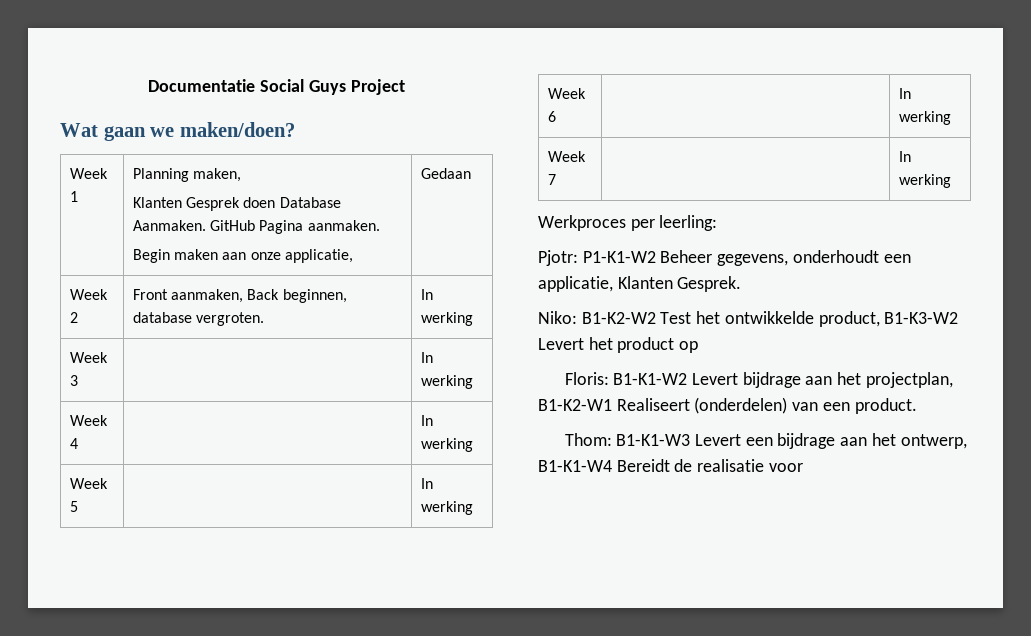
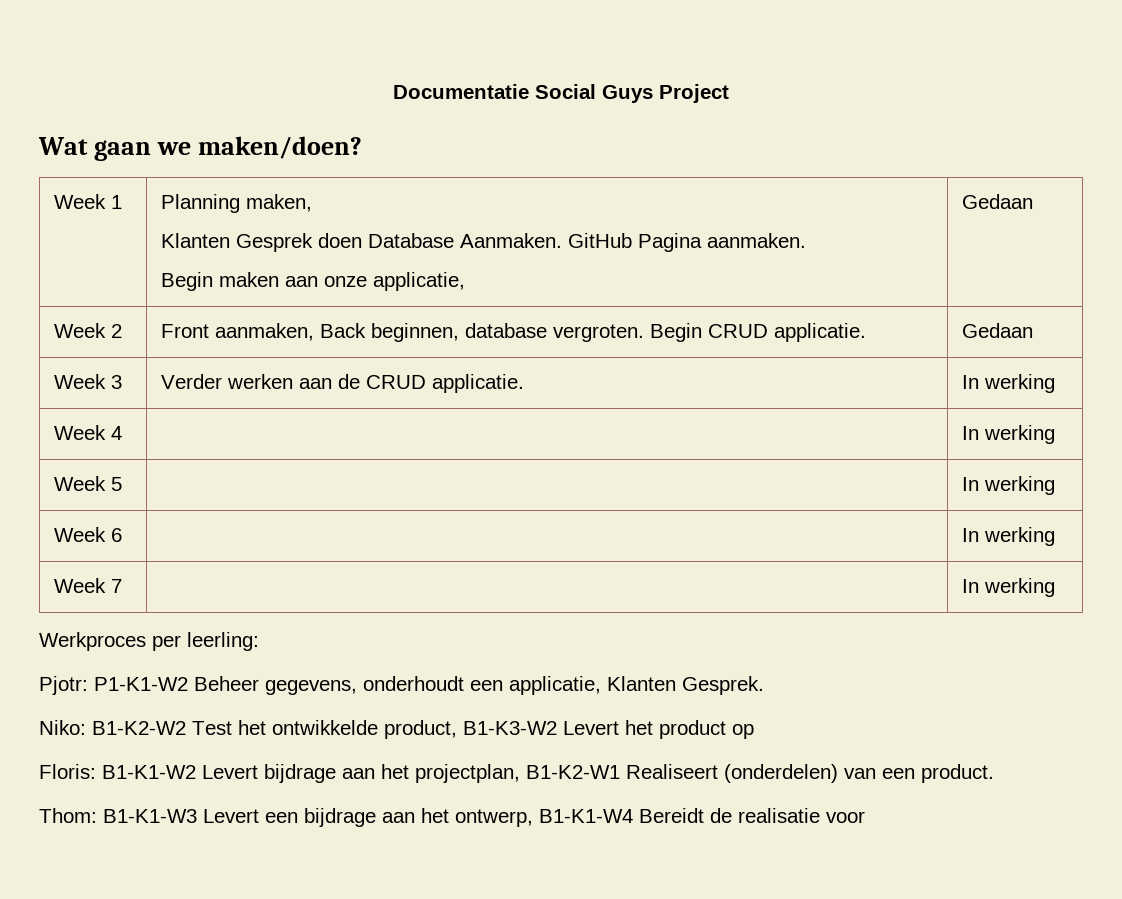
[420,289,433,300] [420,312,473,326] [69,352,108,363] [69,375,78,386] | In werking // Week 3 | -> [649,323,866,342] [961,323,1033,338] [53,374,122,389] [160,374,524,393] Begin CRUD applicatie. | Gedaan // Week 3 | Verder werken aan de CRUD applicatie.

